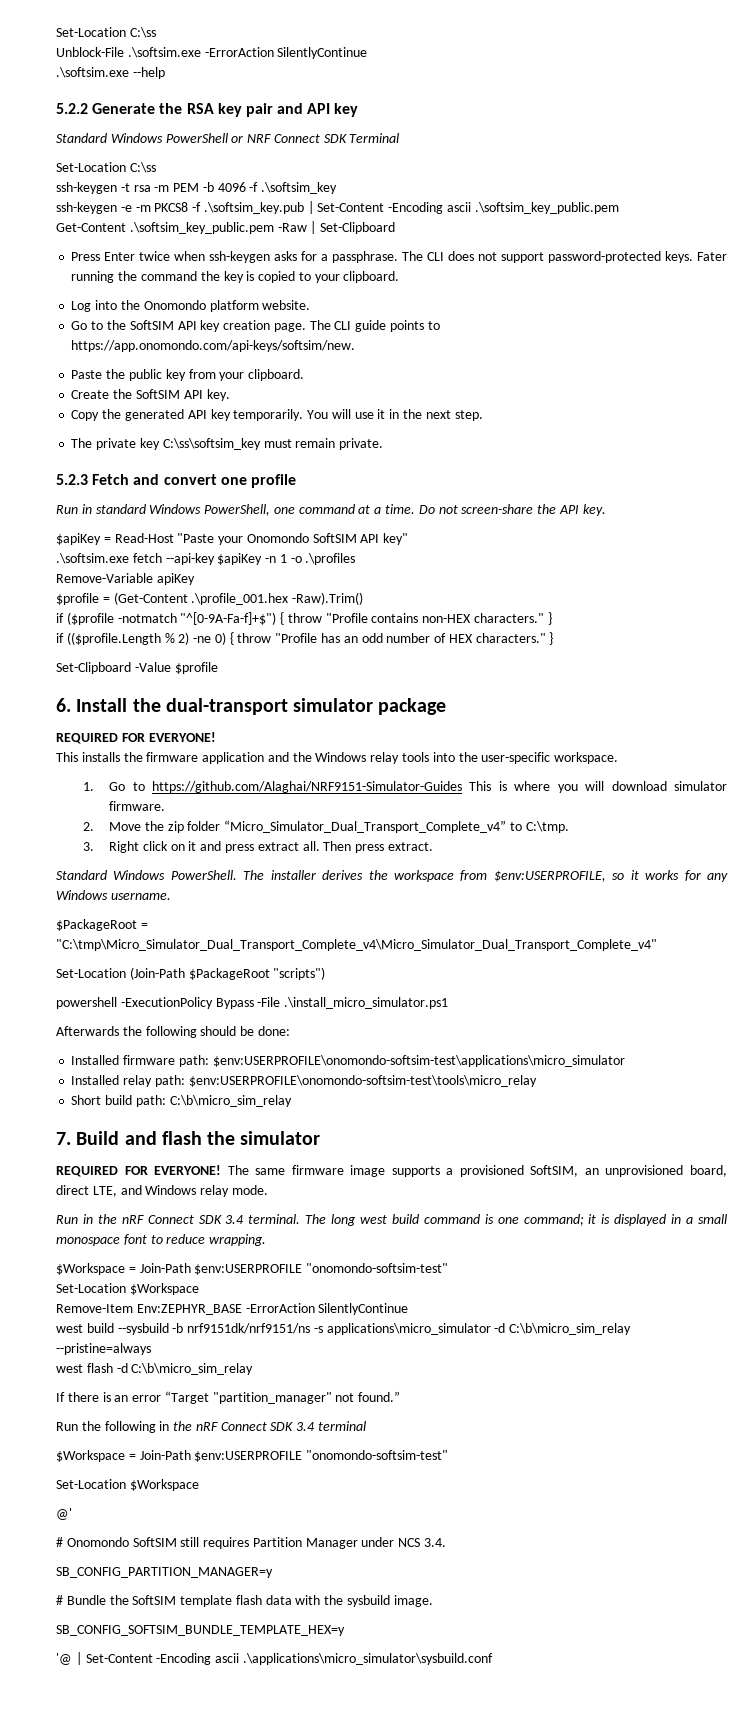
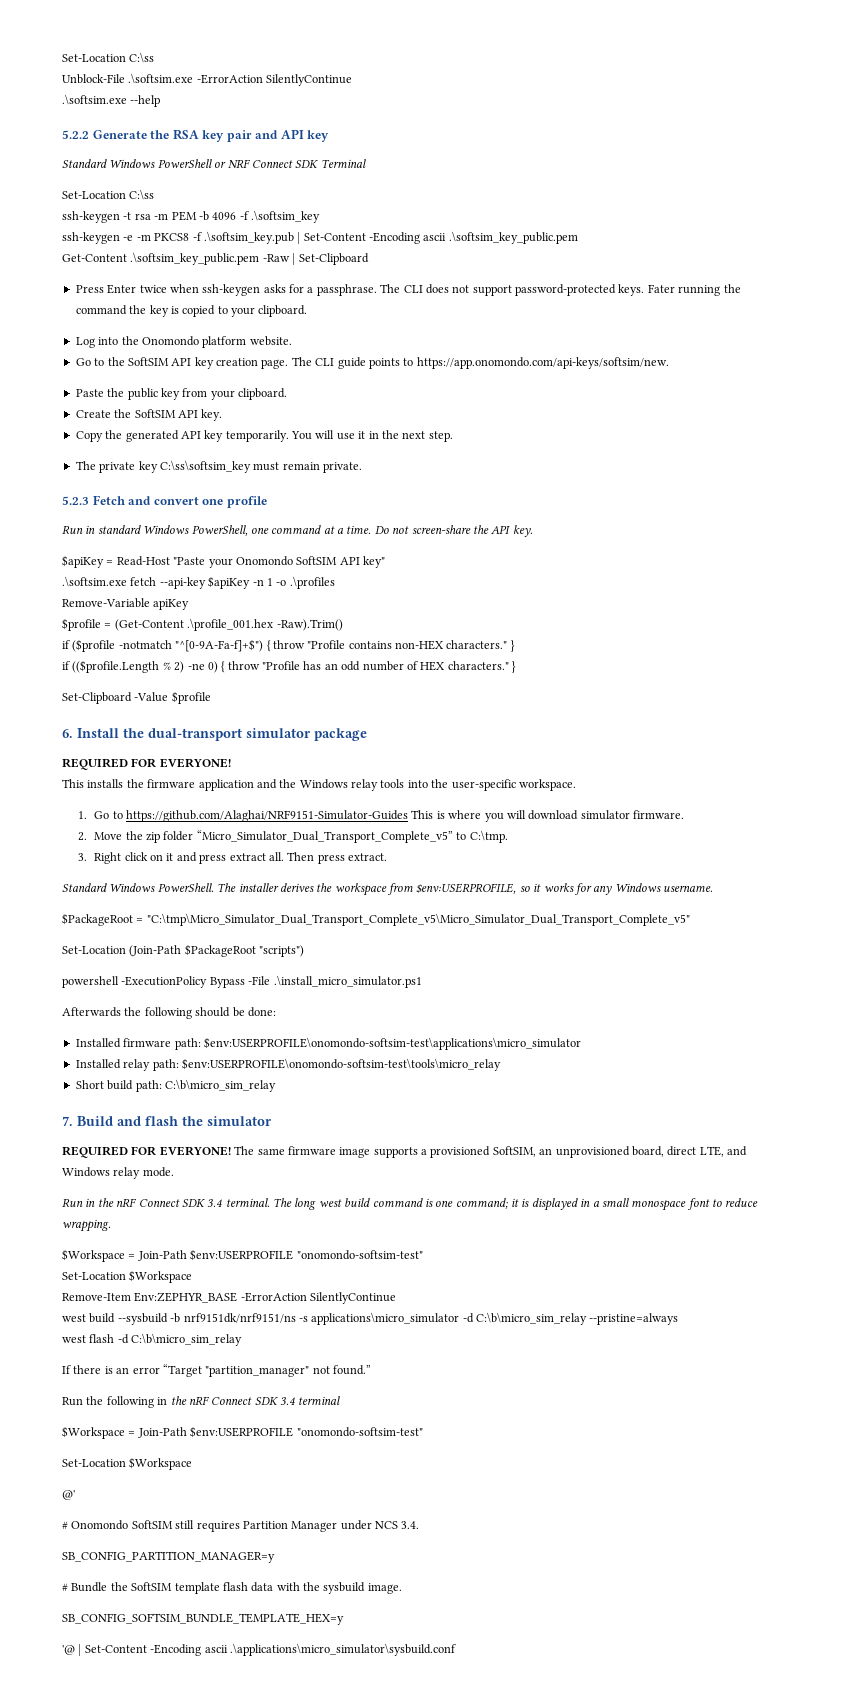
[224,820,507,833] “Micro_Simulator_Dual_Transport_Complete_v4” -> [196,830,453,843] “Micro_Simulator_Dual_Transport_Complete_v5”
[56,939,657,951] "C:\tmp\Micro_Simulator_Dual_Transport_Complete_v4\Micro_Simulator_Dual_Transport_Complete_v4" -> [146,913,690,926] "C:\tmp\Micro_Simulator_Dual_Transport_Complete_v5\Micro_Simulator_Dual_Transport_Complete_v5"

